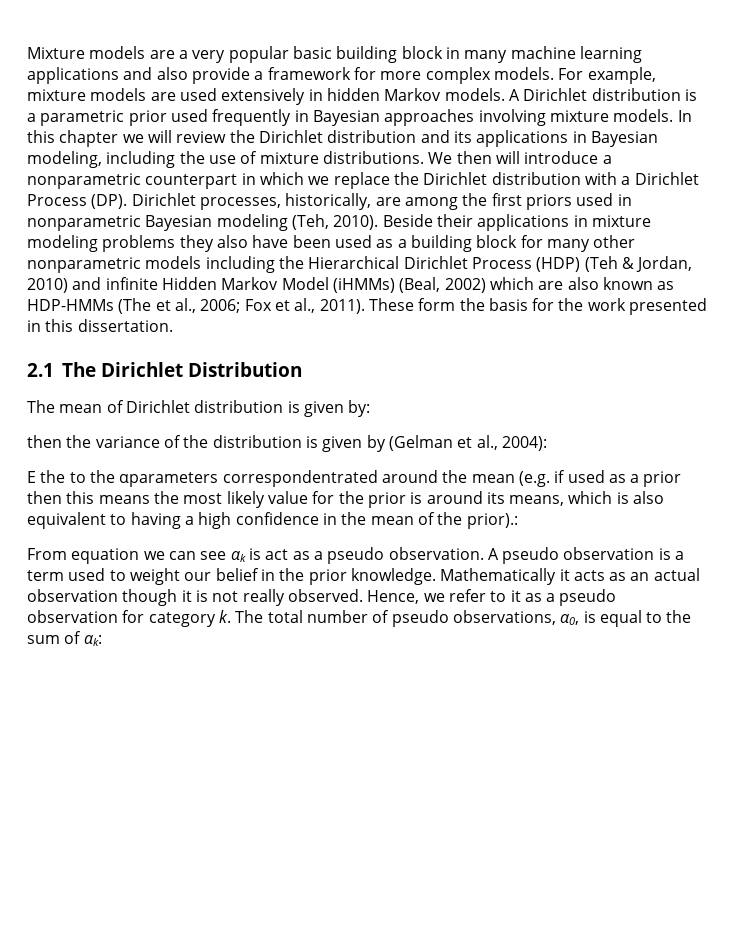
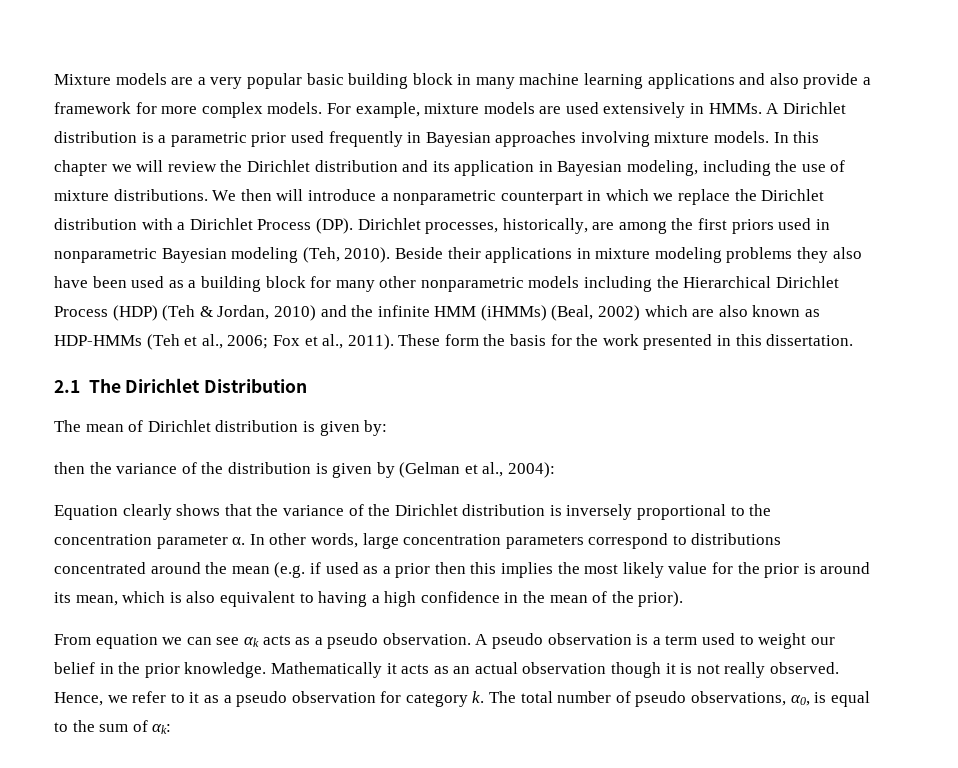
[326,88,505,101] hidden Markov models. -> [708,103,762,114] HMMs.
[476,130,569,147] applications -> [454,160,535,176] application
[105,277,329,290] infinite Hidden Markov Model -> [351,305,477,317] the infinite HMM
[118,298,152,314] (The -> [146,334,180,350] (Teh
[27,470,378,487] E the to the αparameters correspondentrated -> [54,504,772,520] [54,533,782,549] [54,562,146,574] Equation clearly shows that the variance of the Dirichlet distribution is inversely proportional to the concentration parameter α. In other words, large concentration parameters correspond to distributions concentrated
[98,495,150,504] means -> [501,562,554,578] implies
[509,495,565,506] means, -> [75,595,118,606] mean,
[466,513,518,529] prior).: -> [638,591,684,607] prior).
[248,548,289,560] is act -> [262,635,291,645] acts

